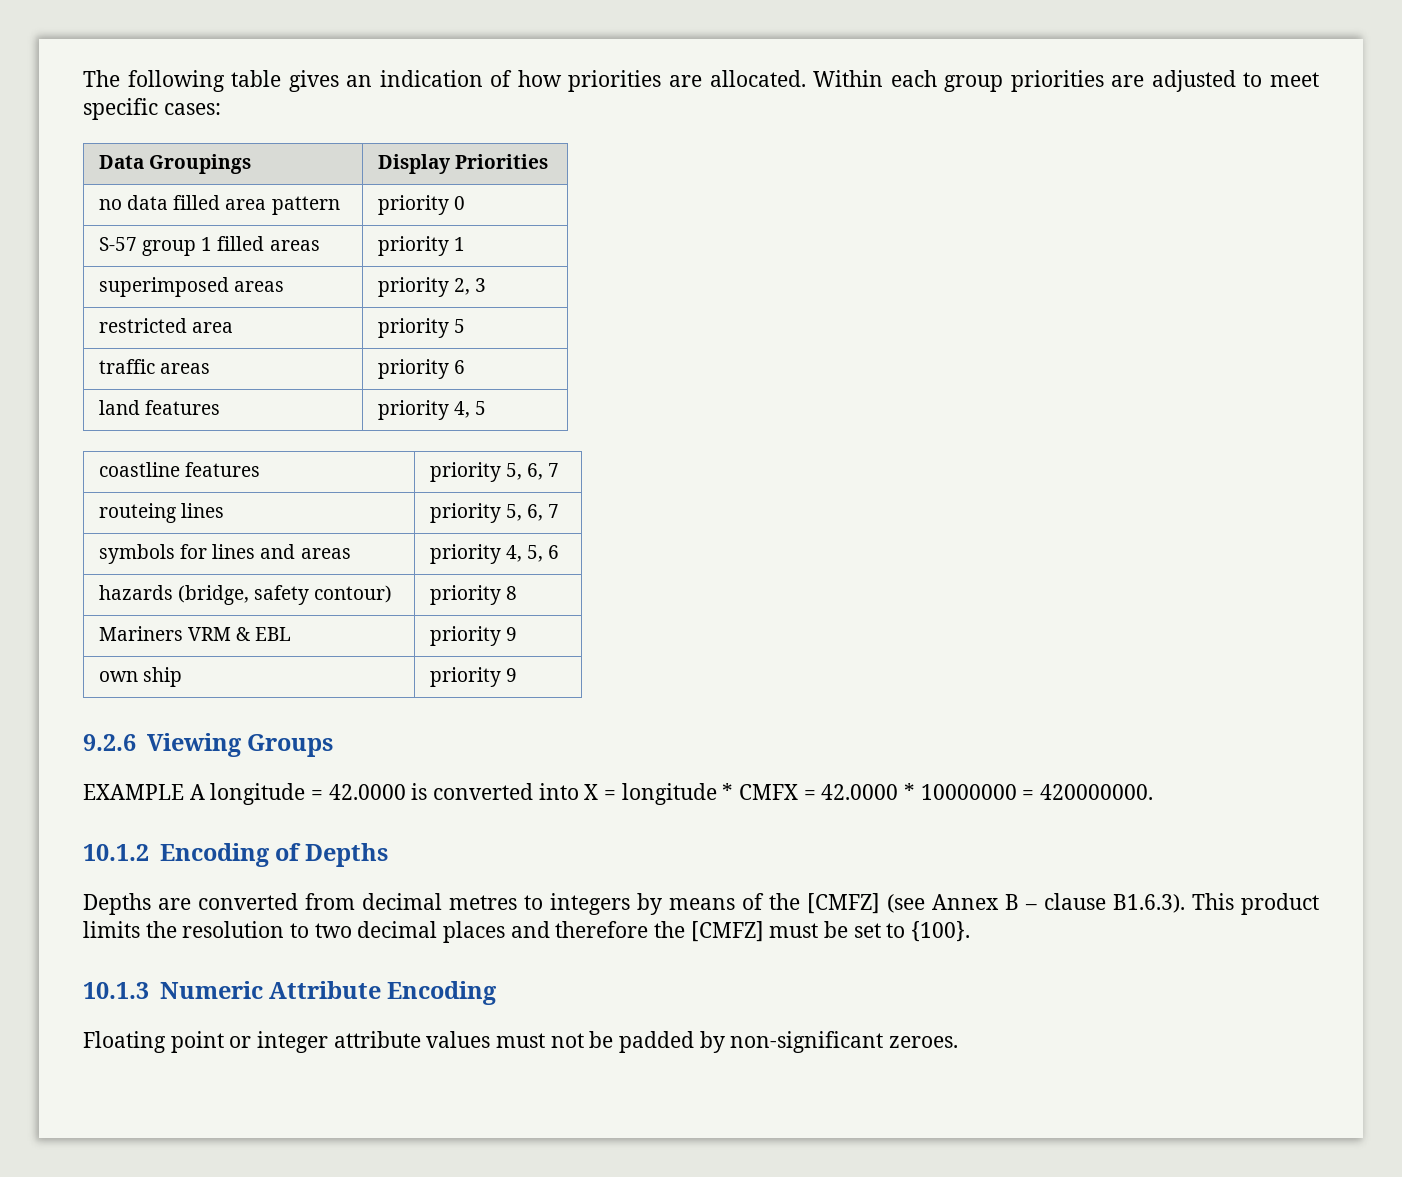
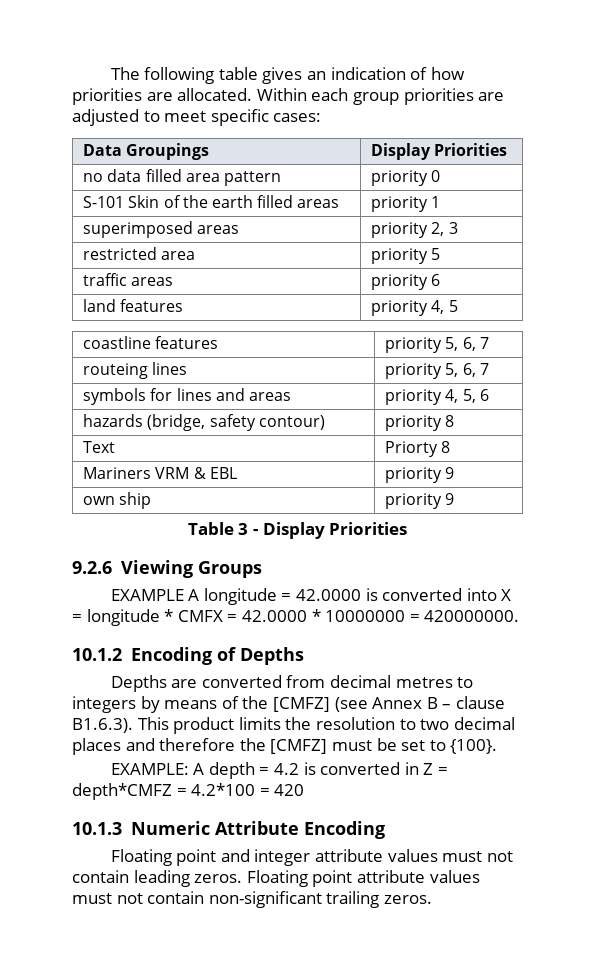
[99,237,213,256] S-57 group 1 -> [83,195,253,208] S-101 Skin of the earth
(518, 593) none -> [83,441,116,453] [385,441,451,457] // Text | Priorty 8
(518, 675) none -> [187,522,408,539] // Table 3 - Display Priorities
(971, 931) none -> [110,762,448,779] [72,783,305,800] // EXAMPLE: A depth = 4.2 is converted in Z = depth*CMFZ = 4.2*100 = 420
[229,1036,252,1048] or -> [220,849,250,862] and
[589,1031,959,1053] be padded by non-significant zeroes. -> [72,870,480,887] [72,891,432,908] contain leading zeros. Floating point attribute values must not contain non-significant trailing zeros.

